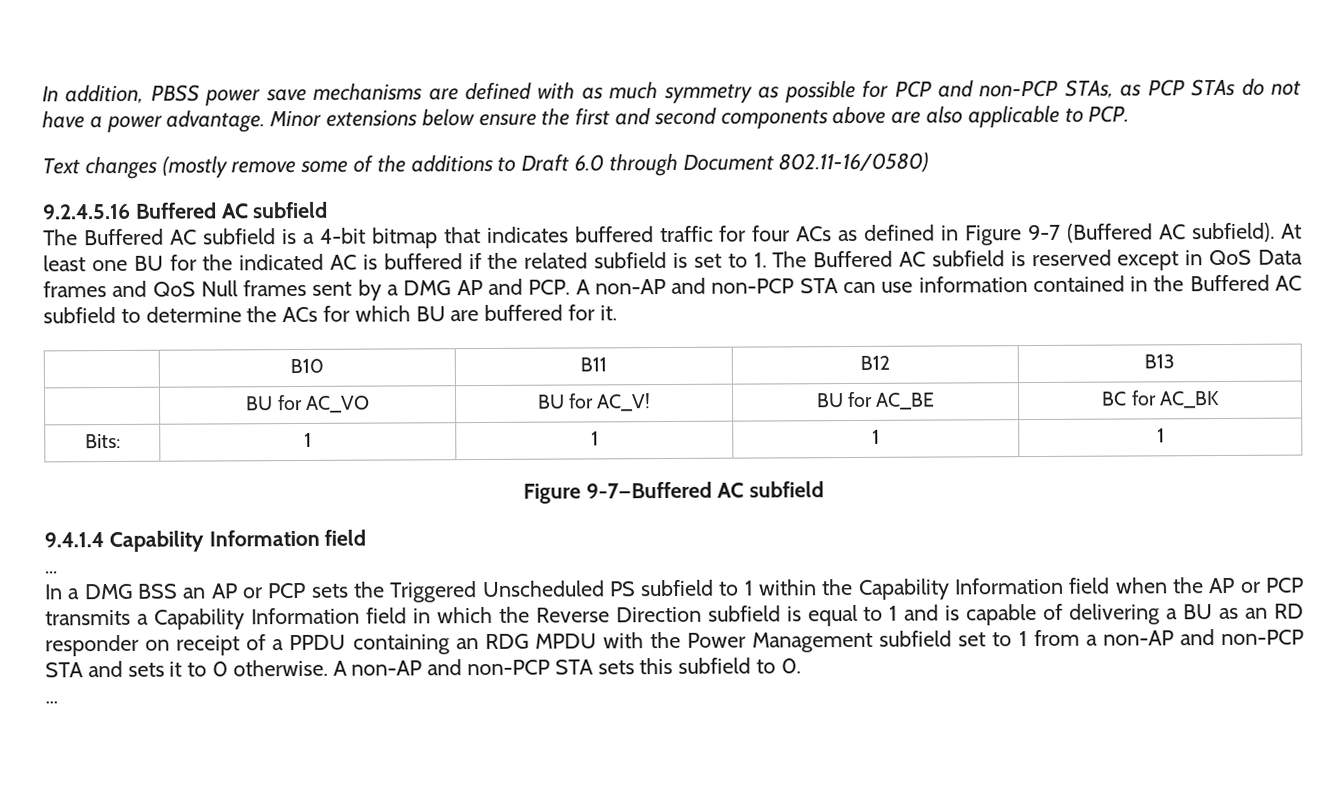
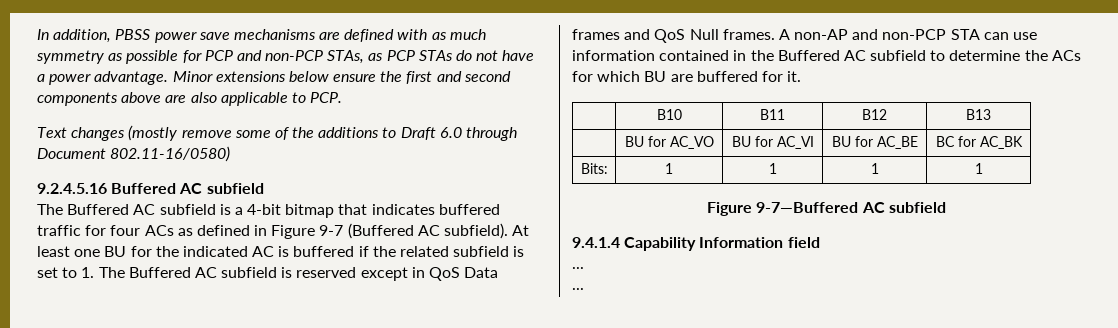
[243,278,571,301] frames sent by a DMG AP and PCP. -> [722,29,775,40] frames.
[597,393,652,412] AC_V! -> [776,136,814,149] AC_VI
[45,577,1304,603] [45,603,1304,630] [45,629,1304,657] [45,657,801,678] // In a DMG BSS an AP or PCP sets the Triggered Unscheduled PS subfield to 1 within the Capability Information field when the AP or PCP transmits a Capability Information field in which the Reverse Direction subfield is equal to 1 and is capable of delivering a BU as an RD responder on receipt of a PPDU containing an RDG MPDU with the Power Management subfield set to 1 from a non-AP and non-PCP STA and sets it to 0 otherwise. A non-AP and non-PCP STA sets this subfield to 0. -> (584, 268) none

